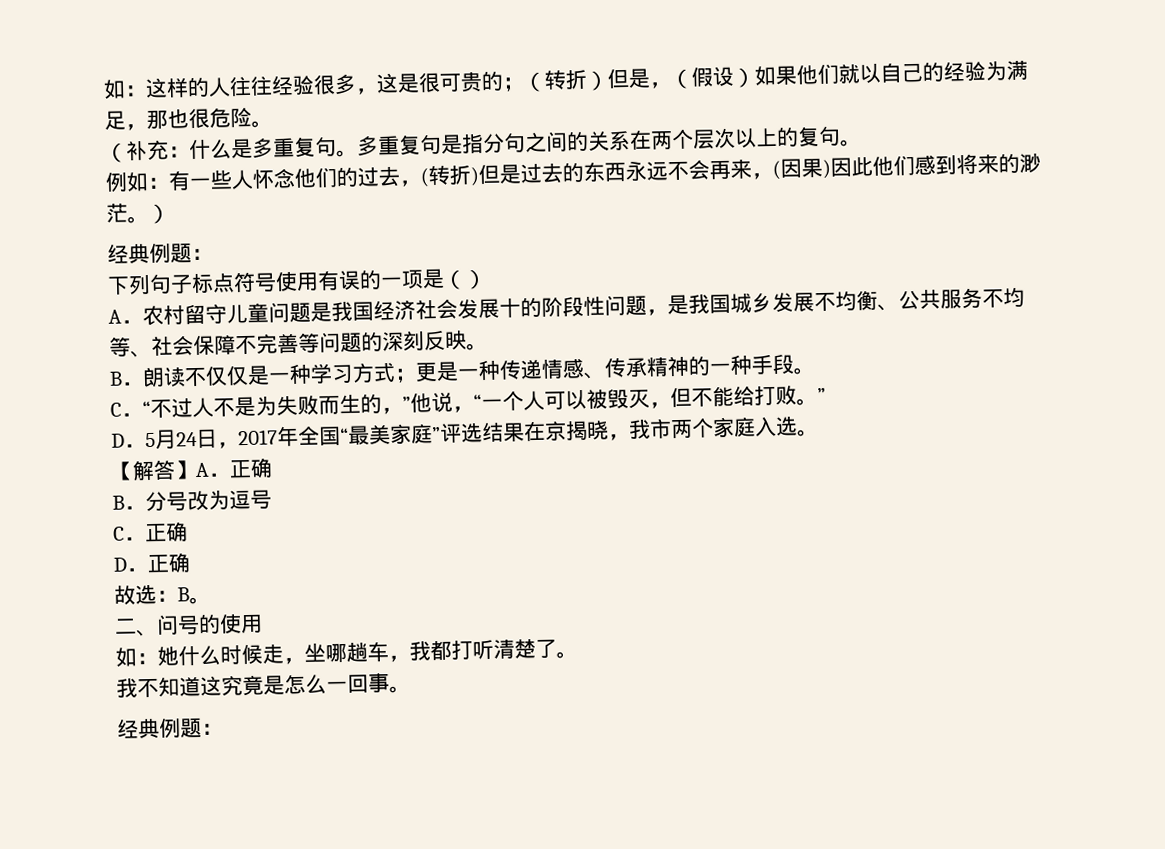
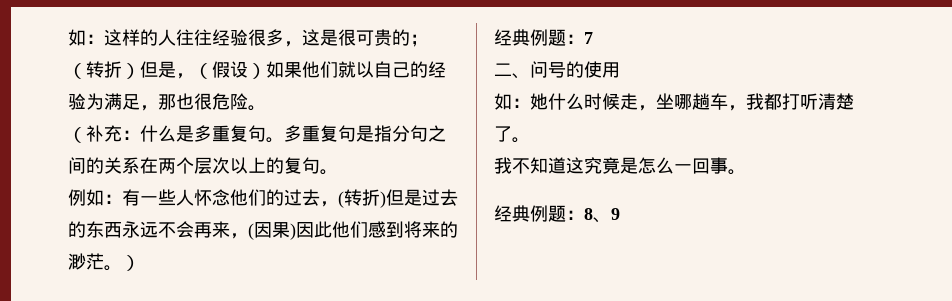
[107,268,487,295] [108,286,1025,327] [109,330,488,358] [109,354,816,388] [110,385,826,418] [111,416,819,449] [111,458,273,481] [112,489,272,512] [113,522,188,543] [113,553,190,574] [114,584,211,605] // 下列句子标点符号使用有误的一项是（） // A．农村留守儿童问题是我国经济社会发展十的阶段性问题，是我国城乡发展不均衡、公共服务不均等、社会保障不完善等问题的深刻反映。 // B．朗读不仅仅是一种学习方式；更是一种传递情感、传承精神的一种手段。 // C．“不过人不是为失败而生的，”他说，“一个人可以被毁灭，但不能给打败。” // D．5月24日，2017年全国“最美家庭”评选结果在京揭晓，我市两个家庭入选。 // 【解答】A．正确 // B．分号改为逗号 // C．正确 // D．正确 // 故选：B。 -> [584,32,593,44] 7
(223, 729) none -> [584,208,620,223] 8、9

